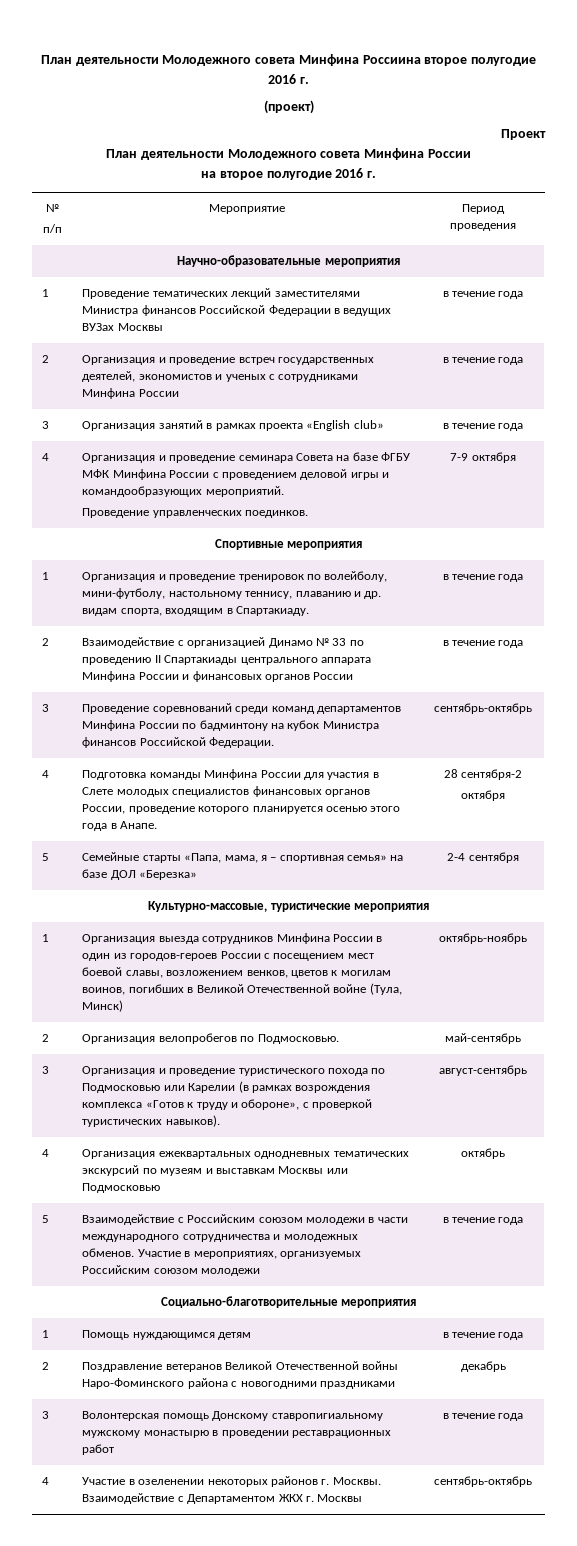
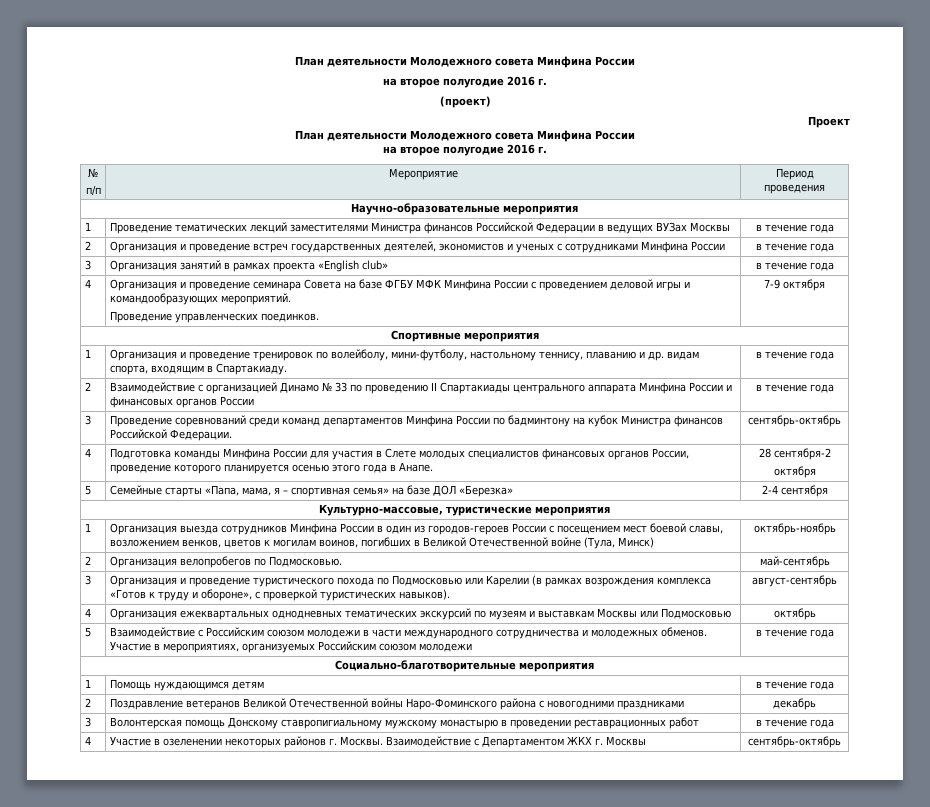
[40,54,421,66] План деятельности Молодежного совета Минфина Россиина -> [295,56,635,68] [383,78,397,86] План деятельности Молодежного совета Минфина России // на

